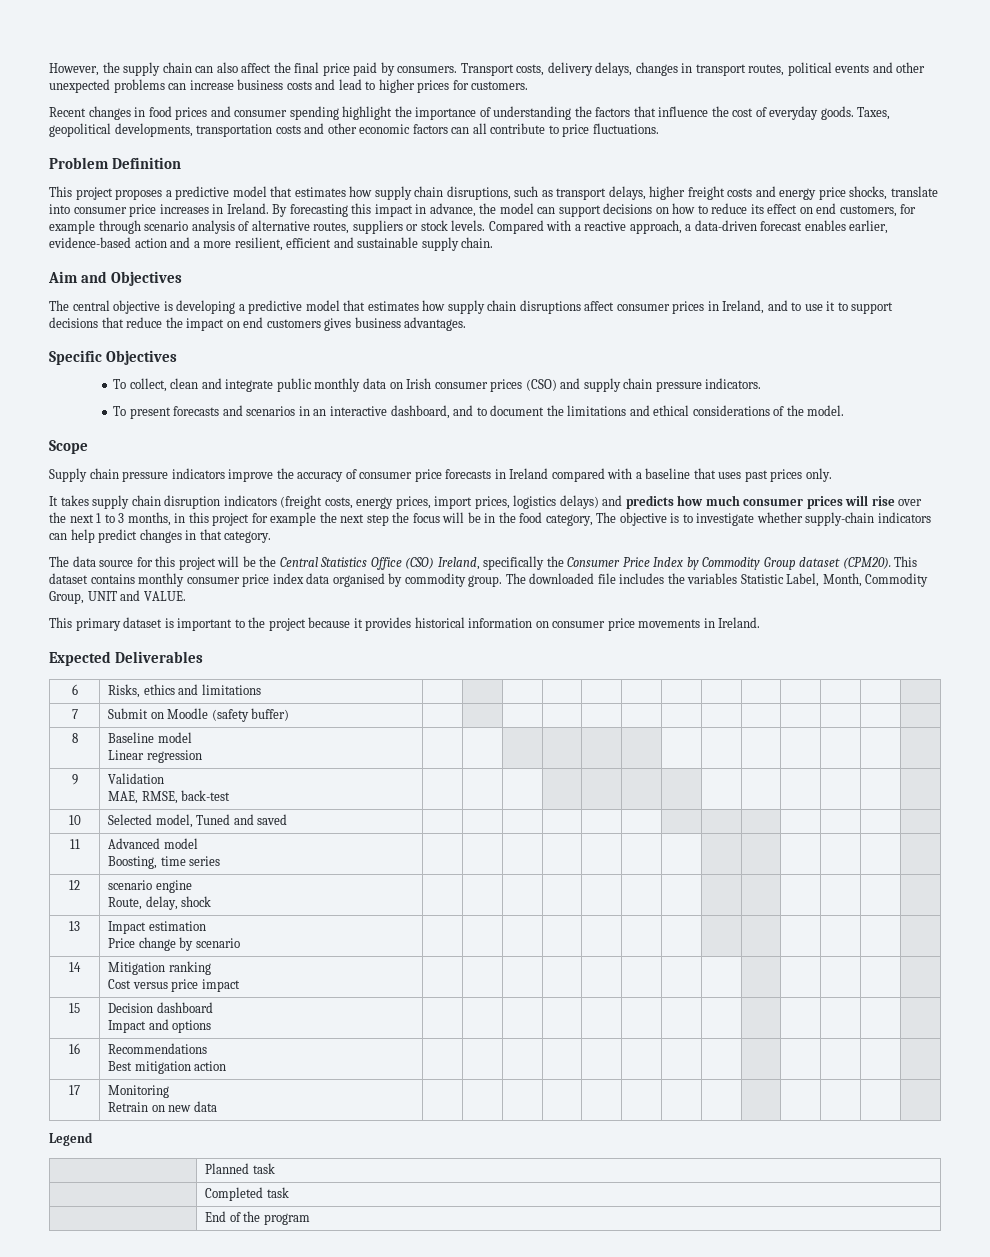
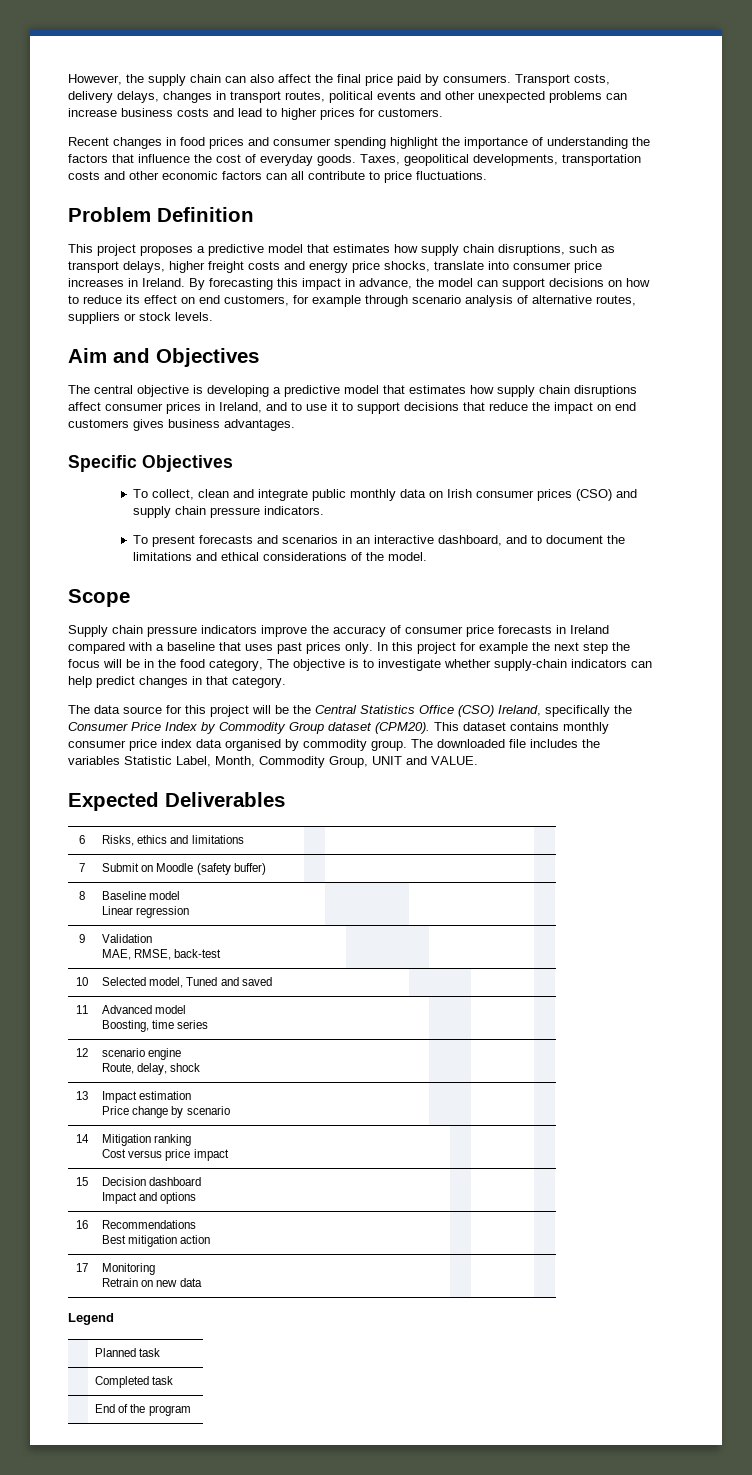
[488,220,889,234] [49,237,494,251] Compared with a reactive approach, a data-driven forecast enables earlier, evidence-based action and a more resilient, efficient and sustainable supply chain. -> (213, 316) none
[49,495,923,509] [49,512,186,526] // It takes supply chain disruption indicators (freight costs, energy prices, import prices, logistics delays) and predicts how much consumer prices will rise over the next 1 to 3 months, in -> [377,642,388,651] In
[49,617,761,631] // This primary dataset is important to the project because it provides historical information on consumer price movements in Ireland. -> (478, 760) none

